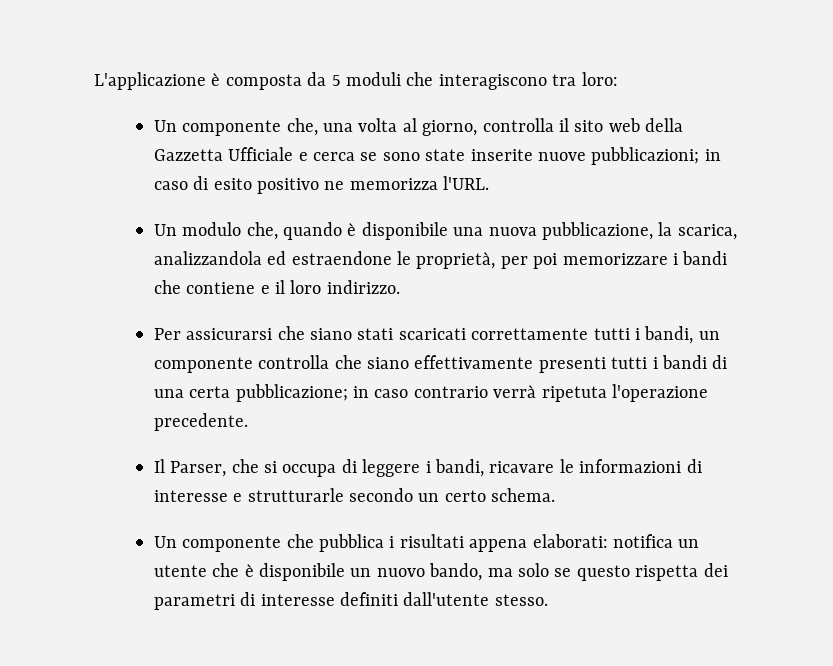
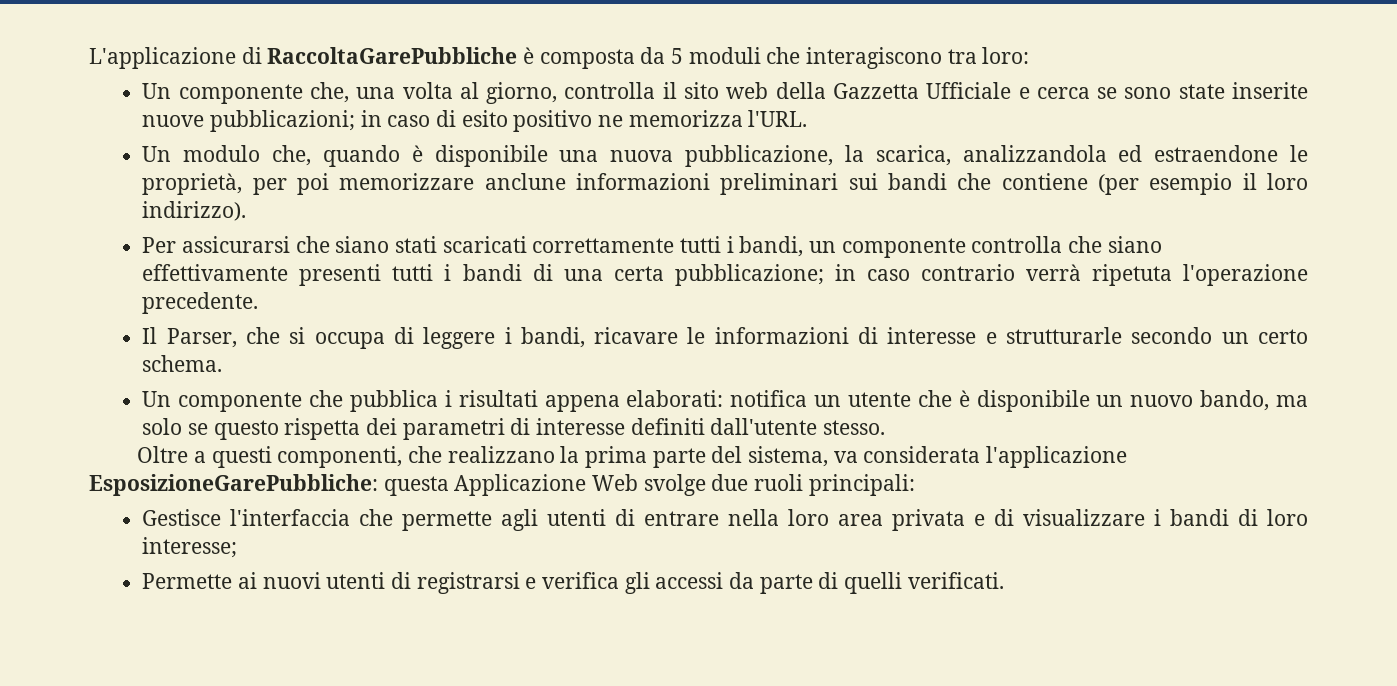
(206, 81) none -> [241,47,518,64] di RaccoltaGarePubbliche
[672,253,678,265] i -> [484,173,878,195] anclune informazioni preliminari sui
[260,285,270,294] e -> [1098,173,1233,195] (per esempio
[326,280,400,294] indirizzo. -> [142,201,247,221] indirizzo).
(548, 600) none -> [137,446,1127,468] [89,474,915,496] [142,509,1308,531] [142,537,238,558] [142,572,1004,594] // Oltre a questi componenti, che realizzano la prima parte del sistema, va considerata l'applicazione EsposizioneGarePubbliche: questa Applicazione Web svolge due ruoli principali: // Gestisce l'interfaccia che permette agli utenti di entrare nella loro area privata e di visualizzare i bandi di loro interesse; // Permette ai nuovi utenti di registrarsi e verifica gli accessi da parte di quelli verificati.

